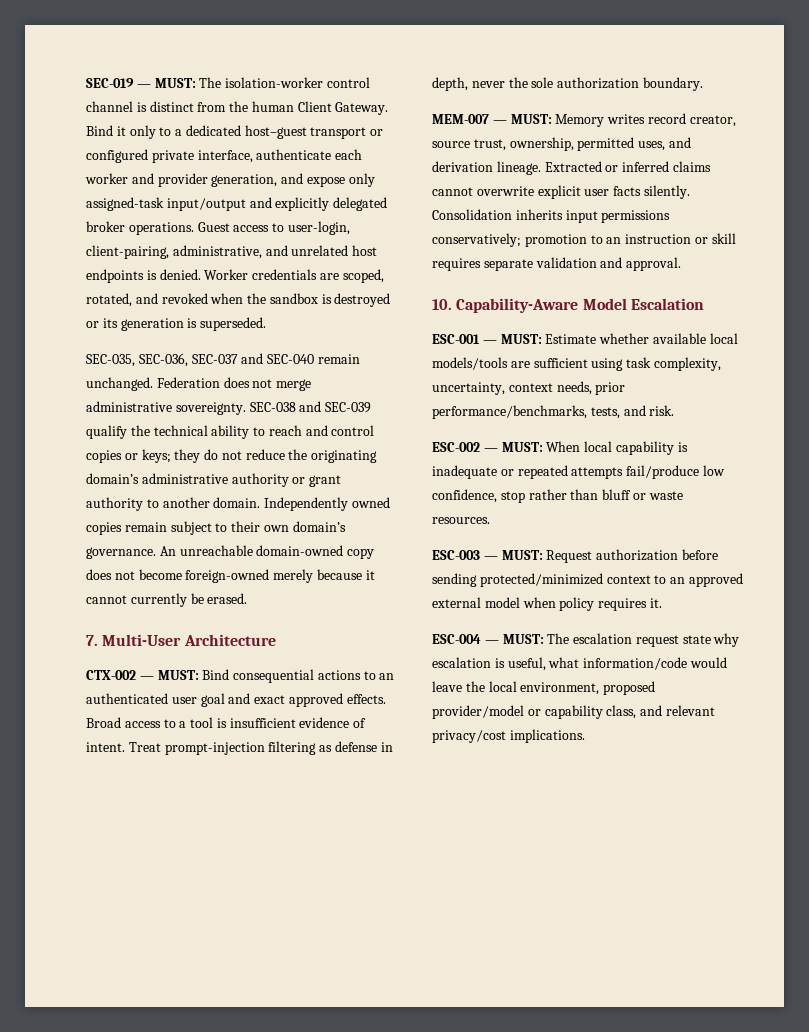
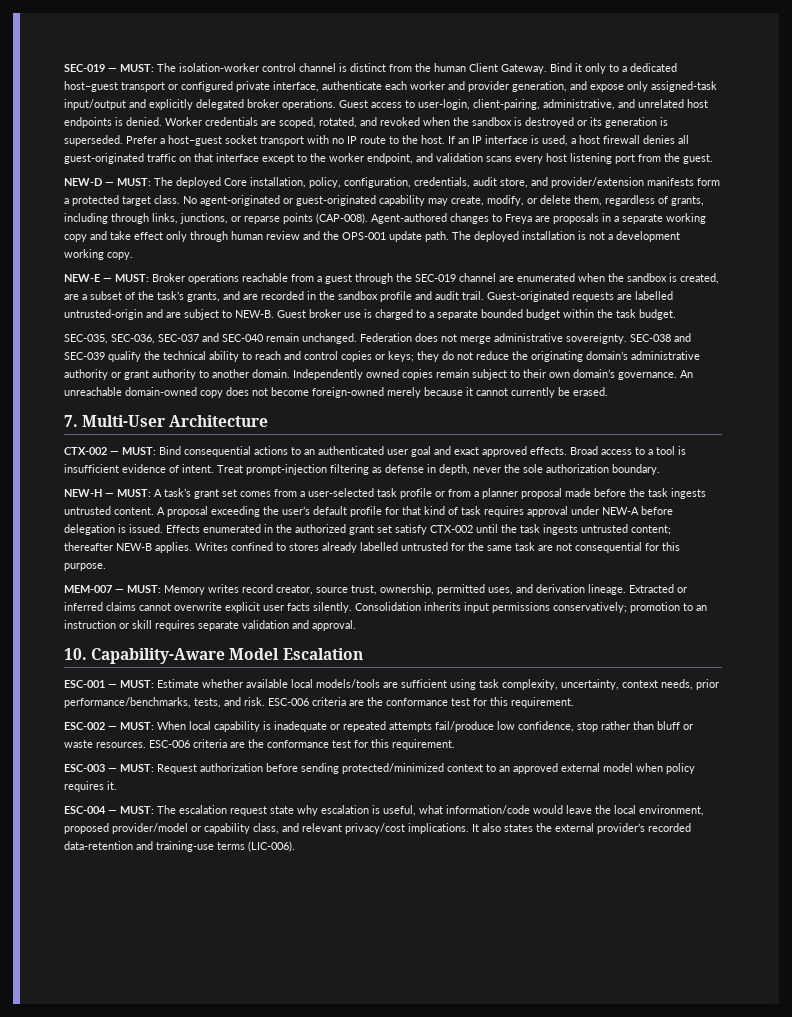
(267, 324) none -> [126,135,689,146] [64,153,713,164] [64,177,720,188] [64,195,704,206] [64,213,706,224] [64,231,680,242] [64,249,133,260] [64,273,719,284] [64,291,673,302] [64,309,676,320] Prefer a host–guest socket transport with no IP route to the host. If an IP interface is used, a host firewall denies all guest-originated traffic on that interface except to the worker endpoint, and validation scans every host listening port from the guest. // NEW-D — MUST: The deployed Core installation, policy, configuration, credentials, audit store, and provider/extension manifests form a protected target class. No agent-originated or guest-originated capability may create, modify, or delete them, regardless of grants, including through links, junctions, or reparse points (CAP-008). Agent-authored changes to Freya are proposals in a separate working copy and take effect only through human review and the OPS-001 update path. The deployed installation is not a development working copy. // NEW-E — MUST: Broker operations reachable from a guest through the SEC-019 channel are enumerated when the sandbox is created, are a subset of the task’s grants, and are recorded in the sandbox profile and audit trail. Guest-originated requests are labelled untrusted-origin and are subject to NEW-B. Guest broker use is charged to a separate bounded budget within the task budget.
(703, 84) none -> [64,488,706,499] [64,506,673,517] [64,524,671,535] [64,542,680,553] [64,563,106,571] // NEW-H — MUST: A task’s grant set comes from a user-selected task profile or from a planner proposal made before the task ingests untrusted content. A proposal exceeding the user’s default profile for that kind of task requires approval under NEW-A before delegation is issued. Effects enumerated in the authorized grant set satisfy CTX-002 until the task ingests untrusted content; thereafter NEW-B applies. Writes confined to stores already labelled untrusted for the same task are not consequential for this purpose.
(675, 410) none -> [268,697,574,708] ESC-006 criteria are the conformance test for this requirement.
(490, 520) none -> [149,739,455,750] ESC-006 criteria are the conformance test for this requirement.
(585, 736) none -> [472,823,691,834] [64,841,295,852] It also states the external provider’s recorded data-retention and training-use terms (LIC-006).

